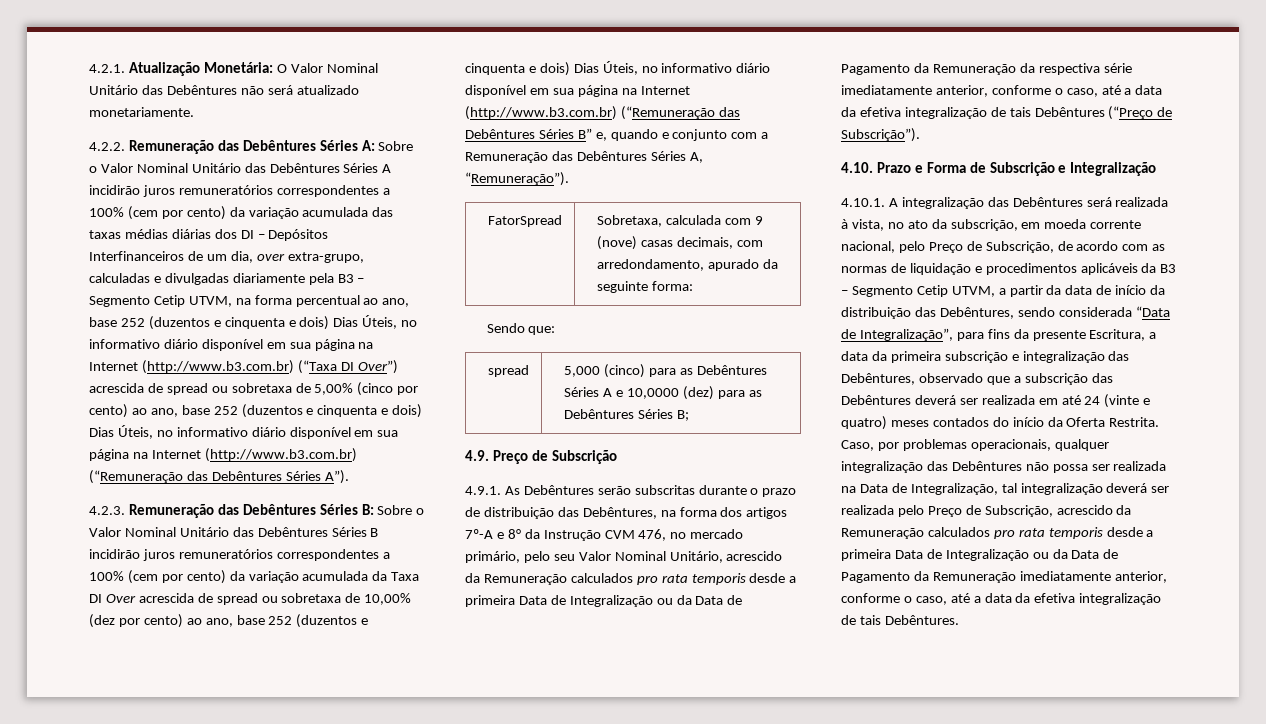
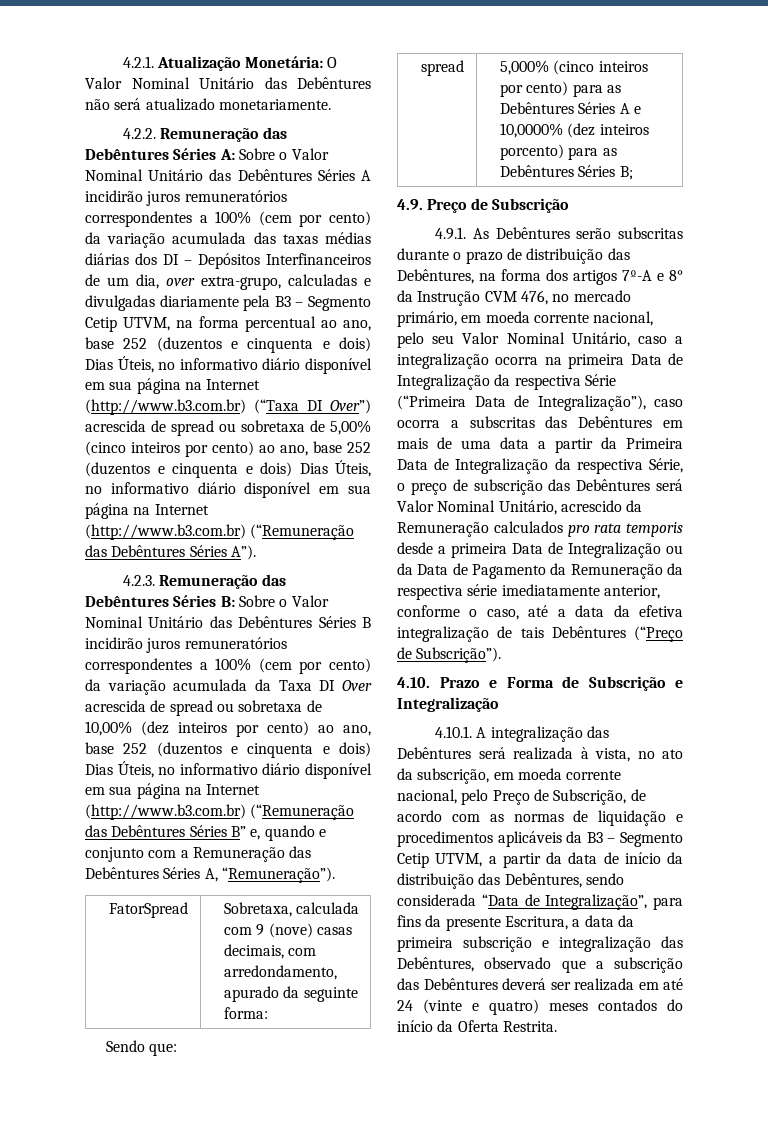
(394, 389) none -> [131,442,180,453] inteiros
(115, 621) none -> [178,722,227,733] inteiros
[564,364,646,378] 5,000 (cinco) -> [500,60,648,75] [500,81,569,97] 5,000% (cinco inteiros por cento)
[627,386,715,400] 10,0000 (dez) -> [500,123,649,138] [500,144,565,160] 10,0000% (dez inteiros porcento)
(520, 557) none -> [461,311,654,326] em moeda corrente nacional,
(723, 557) none -> [637,336,683,344] [397,353,683,369] [397,374,616,390] [397,395,683,411] [397,416,683,428] [397,437,683,453] [397,458,684,474] [397,479,683,495] [397,500,557,515] caso a integralização ocorra na primeira Data de Integralização da respectiva Série (“Primeira Data de Integralização”), caso ocorra a subscritas das Debêntures em mais de uma data a partir da Primeira Data de Integralização da respectiva Série, o preço de subscrição das Debêntures será Valor Nominal Unitário,
[841,439,1109,451] [841,461,1167,473] [841,483,1170,495] [841,505,1132,517] [841,527,1154,539] [841,549,1119,561] [841,571,1167,583] [841,593,1162,605] [841,615,959,625] Caso, por problemas operacionais, qualquer integralização das Debêntures não possa ser realizada na Data de Integralização, tal integralização deverá ser realizada pelo Preço de Subscrição, acrescido da Remuneração calculados pro rata temporis desde a primeira Data de Integralização ou da Data de Pagamento da Remuneração imediatamente anterior, conforme o caso, até a data da efetiva integralização de tais Debêntures. -> (557, 1026) none

